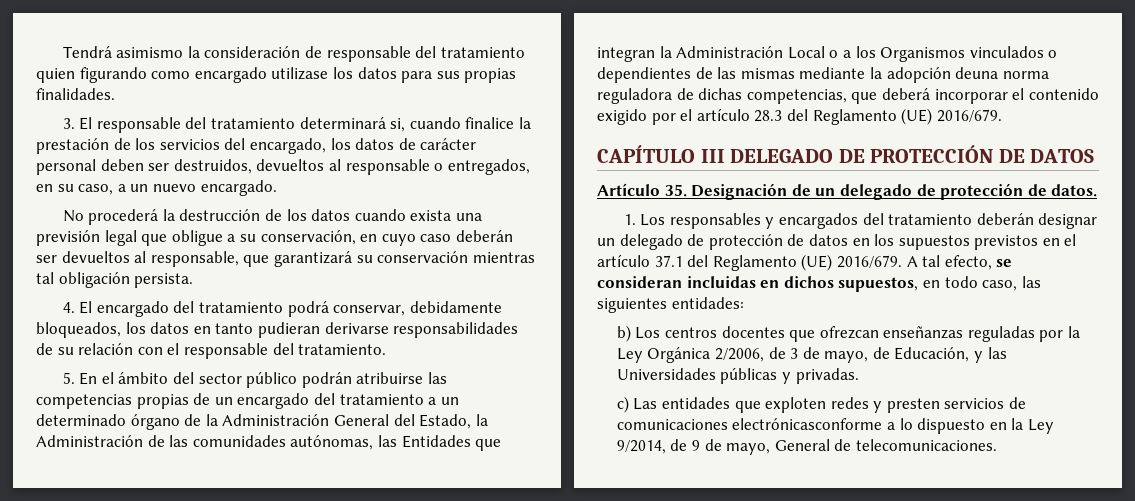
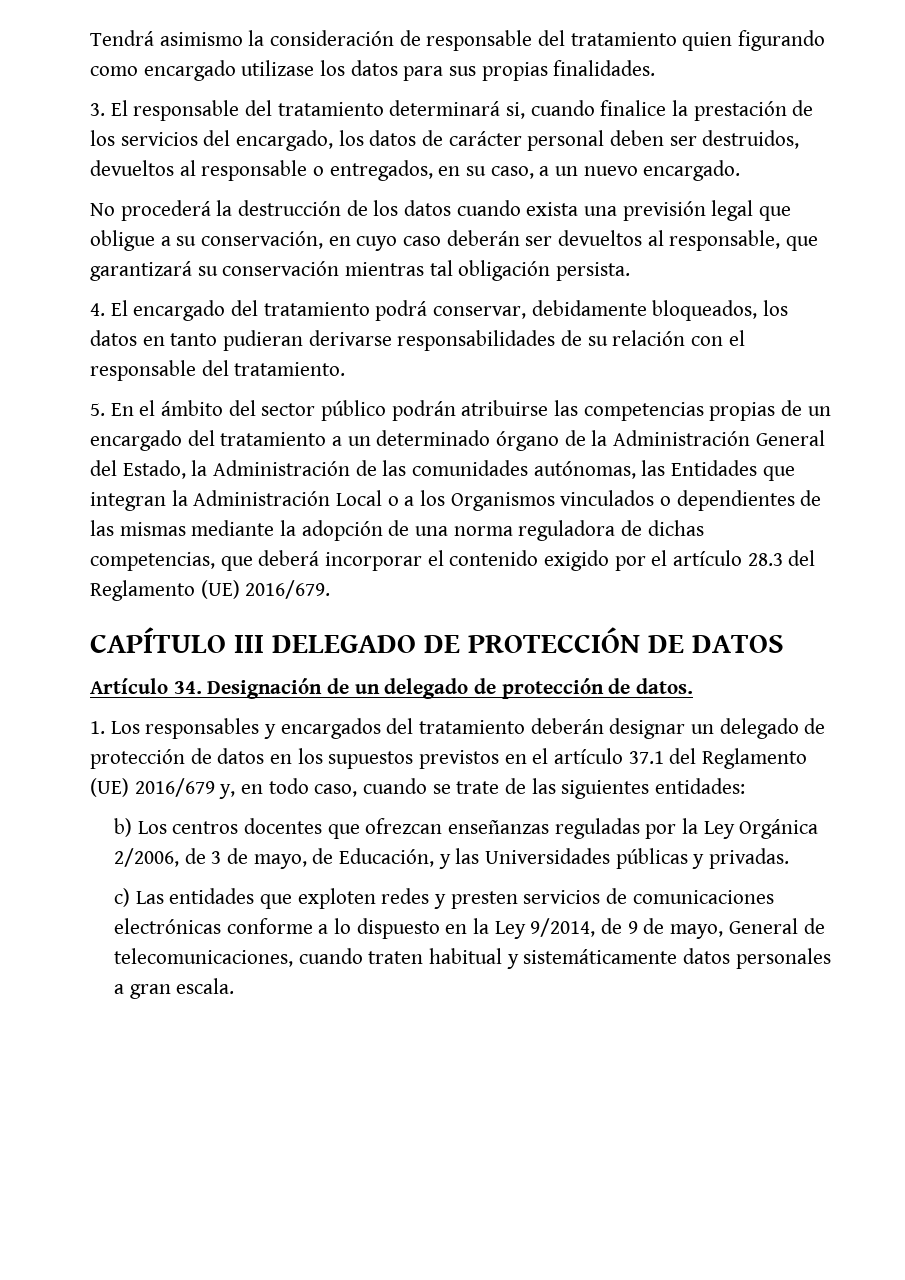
[955,67,999,79] deuna -> [388,520,449,536] de una
[664,184,687,197] 35. -> [173,681,202,694] 34.
[836,255,1013,270] [597,276,1018,292] 2016/679. A tal efecto, se consideran incluidas en dichos supuestos, en todo caso, -> [134,778,527,799] 2016/679 y, en todo caso, cuando se trate de
[732,418,883,430] electrónicasconforme -> [114,918,313,934] electrónicas conforme
[855,439,997,451] telecomunicaciones. -> [114,948,831,969] [114,978,235,999] telecomunicaciones, cuando traten habitual y sistemáticamente datos personales a gran escala.

